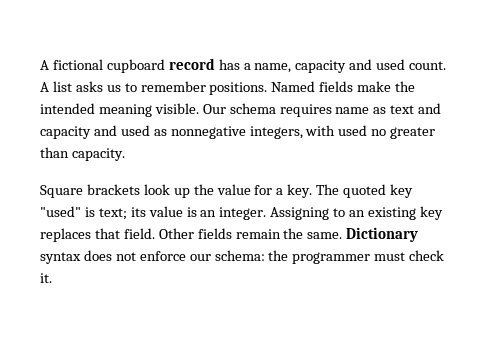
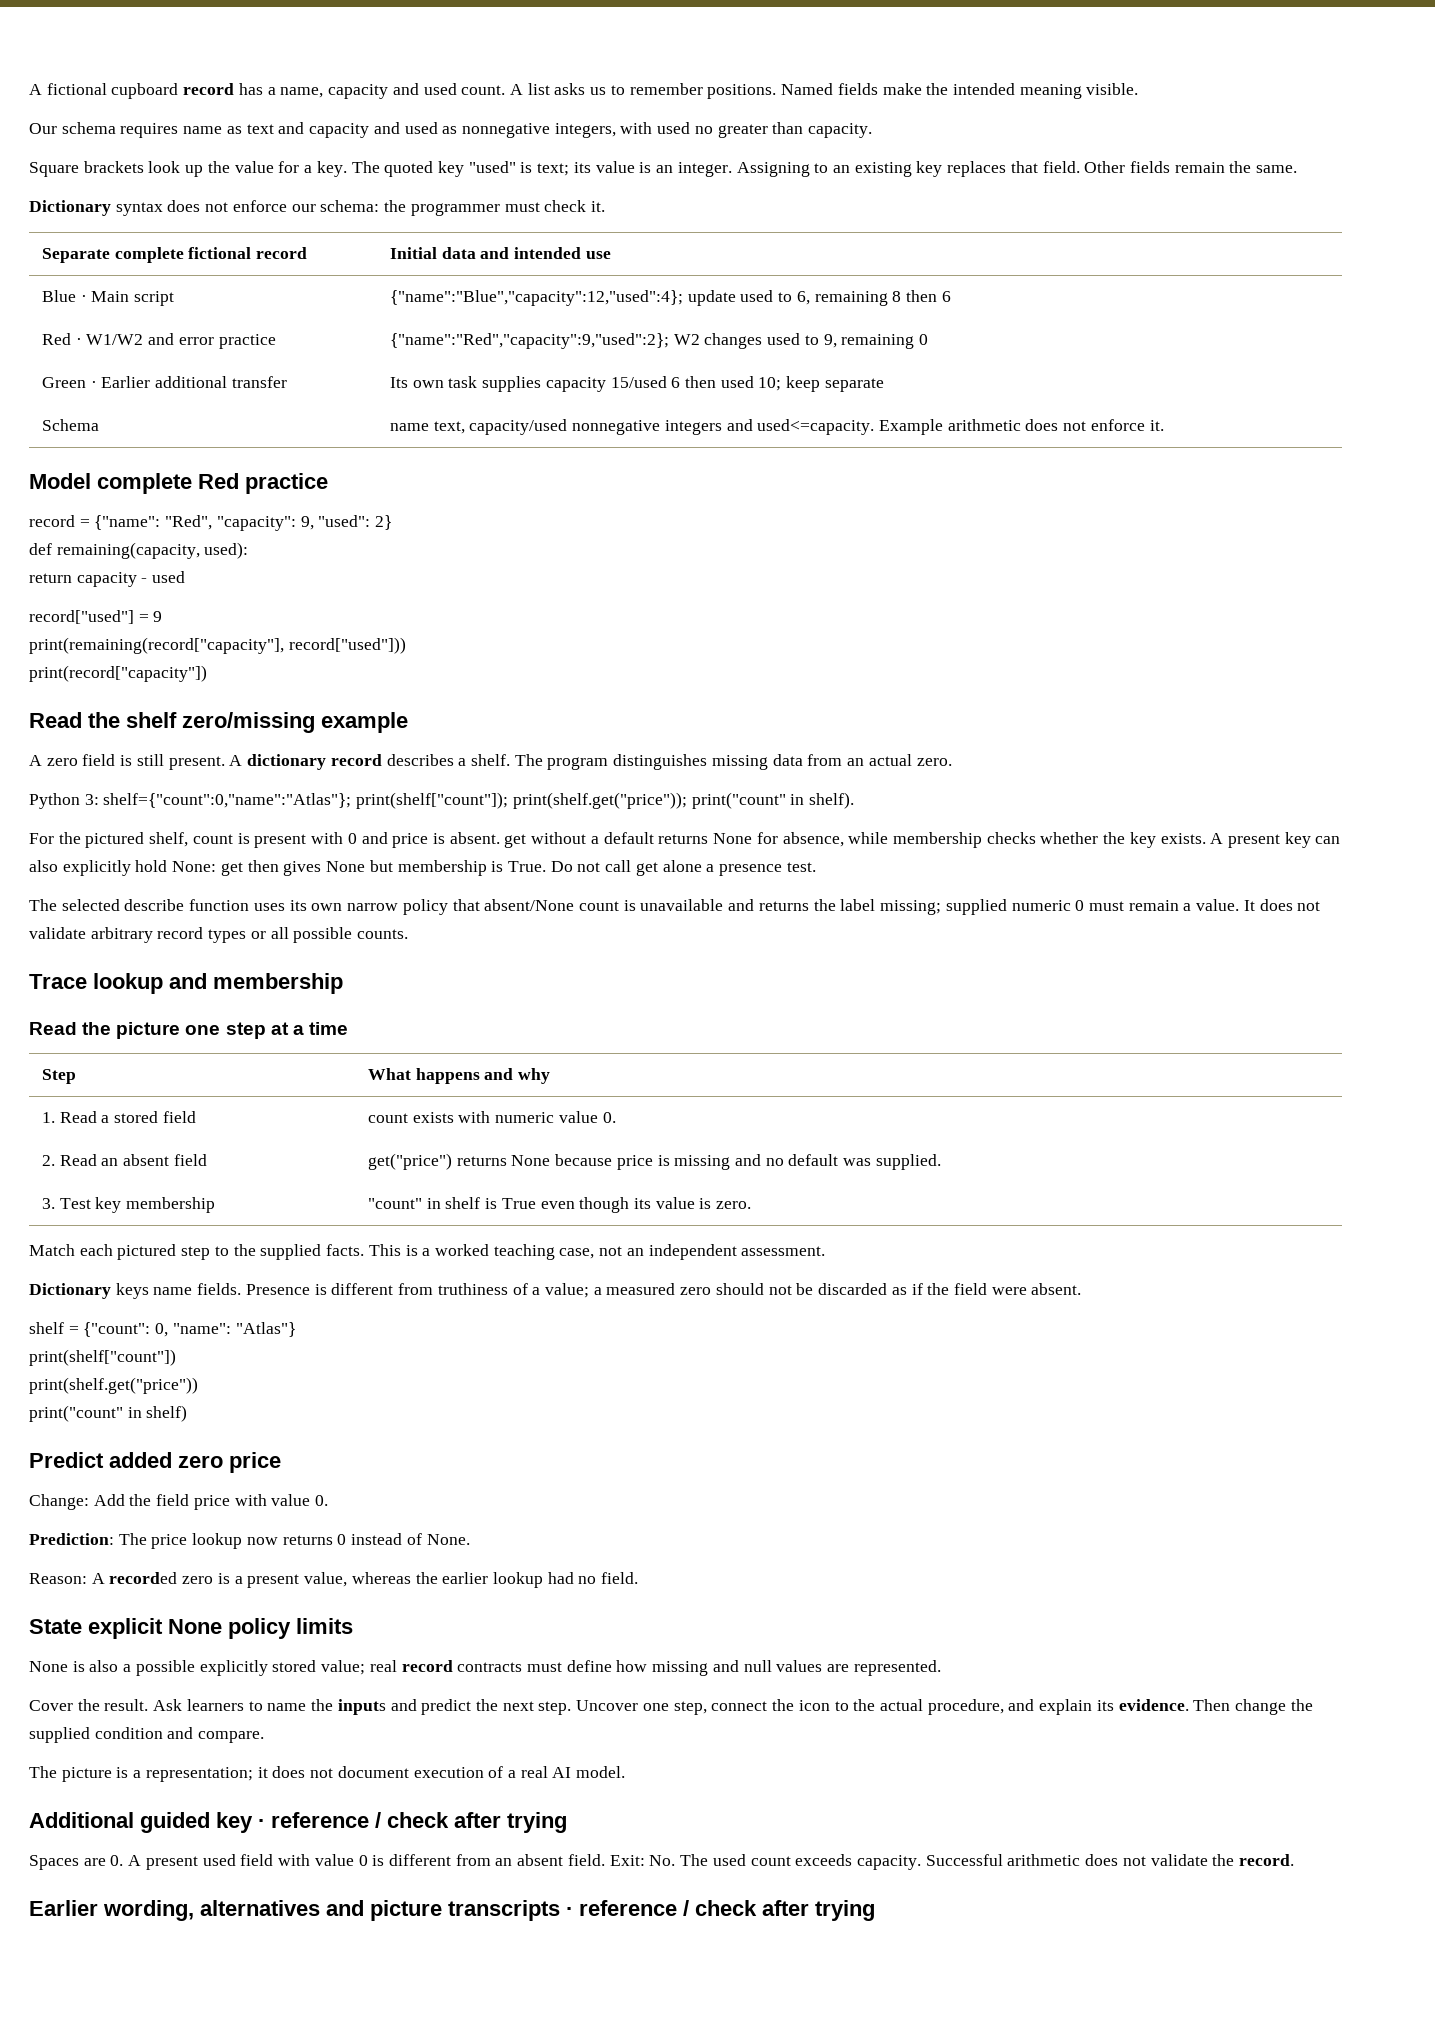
(199, 108) none -> (1139, 89) //
(343, 235) none -> (1298, 169) //
(52, 278) none -> [41,247,308,263] [389,247,611,259] [41,290,175,306] [389,290,951,306] [41,333,276,349] [389,333,928,349] [41,376,287,388] [389,376,884,392] [41,419,99,431] [389,419,1164,435] [29,473,328,494] [29,515,393,531] [29,542,249,559] [29,571,186,587] [29,610,163,624] [29,637,406,654] [29,665,207,682] [29,712,408,733] [29,754,952,770] [29,792,855,809] [29,832,1341,848] [29,860,816,876] [29,899,1321,915] [29,927,409,943] [29,973,343,994] [29,1022,348,1039] [41,1069,76,1084] [367,1068,551,1084] [41,1111,196,1123] [367,1111,616,1123] [41,1154,207,1166] [367,1153,941,1170] [41,1197,216,1213] [367,1197,752,1213] [29,1244,826,1260] [29,1283,1082,1299] [29,1322,296,1337] [29,1349,176,1366] [29,1377,198,1394] [29,1405,188,1422] [29,1452,281,1473] [29,1494,329,1510] [29,1533,470,1549] [29,1572,639,1588] [29,1618,353,1639] [29,1660,941,1676] [29,1699,1313,1715] [29,1727,265,1743] [29,1766,626,1782] [29,1812,567,1833] [29,1854,1295,1870] [29,1900,875,1921] // Separate complete fictional record | Initial data and intended use // Blue · Main script | {"name":"Blue","capacity":12,"used":4}; update used to 6, remaining 8 then 6 // Red · W1/W2 and error practice | {"name":"Red","capacity":9,"used":2}; W2 changes used to 9, remaining 0 // Green · Earlier additional transfer | Its own task supplies capacity 15/used 6 then used 10; keep separate // Schema | name text, capacity/used nonnegative integers and used<=capacity. Example arithmetic does not enforce it. // Model complete Red practice // record = {"name": "Red", "capacity": 9, "used": 2} // def remaining(capacity, used): // return capacity - used // record["used"] = 9 // print(remaining(record["capacity"], record["used"])) // print(record["capacity"]) // Read the shelf zero/missing example // A zero field is still present. A dictionary record describes a shelf. The program distinguishes missing data from an actual zero. // Python 3: shelf={"count":0,"name":"Atlas"}; print(shelf["count"]); print(shelf.get("price")); print("count" in shelf). // For the pictured shelf, count is present with 0 and price is absent. get without a default returns None for absence, while membership checks whether the key exists. A present key can also explicitly hold None: get then gives None but membership is True. Do not call get alone a presence test. // The selected describe function uses its own narrow policy that absent/None count is unavailable and returns the label missing; supplied numeric 0 must remain a value. It does not validate arbitrary record types or all possible counts. // Trace lookup and membership // Read the picture one step at a time // Step | What happens and why // 1. Read a stored field | count exists with numeric value 0. // 2. Read an absent field | get("price") returns None because price is missing and no default was supplied. // 3. Test key membership | "count" in shelf is True even though its value is zero. // Match each pictured step to the supplied facts. This is a worked teaching case, not an independent assessment. // Dictionary keys name fields. Presence is different from truthiness of a value; a measured zero should not be discarded as if the field were absent. // shelf = {"count": 0, "name": "Atlas"} // print(shelf["count"]) // print(shelf.get("price")) // print("count" in shelf) // Predict added zero price // Change: Add the field price with value 0. // Prediction: The price lookup now returns 0 instead of None. // Reason: A recorded zero is a present value, whereas the earlier lookup had no field. // State explicit None policy limits // None is also a possible explicitly stored value; real record contracts must define how missing and null values are represented. // Cover the result. Ask learners to name the inputs and predict the next step. Uncover one step, connect the icon to the actual procedure, and explain its evidence. Then change the supplied condition and compare. // The picture is a representation; it does not document execution of a real AI model. // Additional guided key · reference / check after trying // Spaces are 0. A present used field with value 0 is different from an absent field. Exit: No. The used count exceeds capacity. Successful arithmetic does not validate the record. // Earlier wording, alternatives and picture transcripts · reference / check after trying

